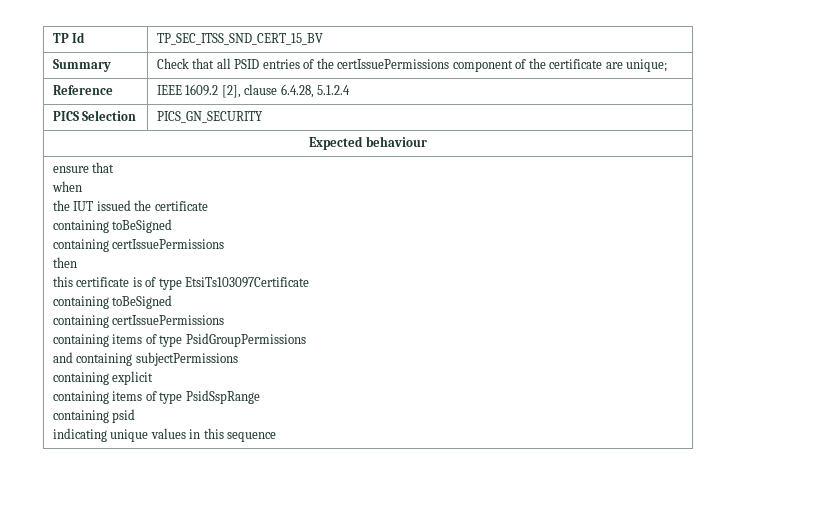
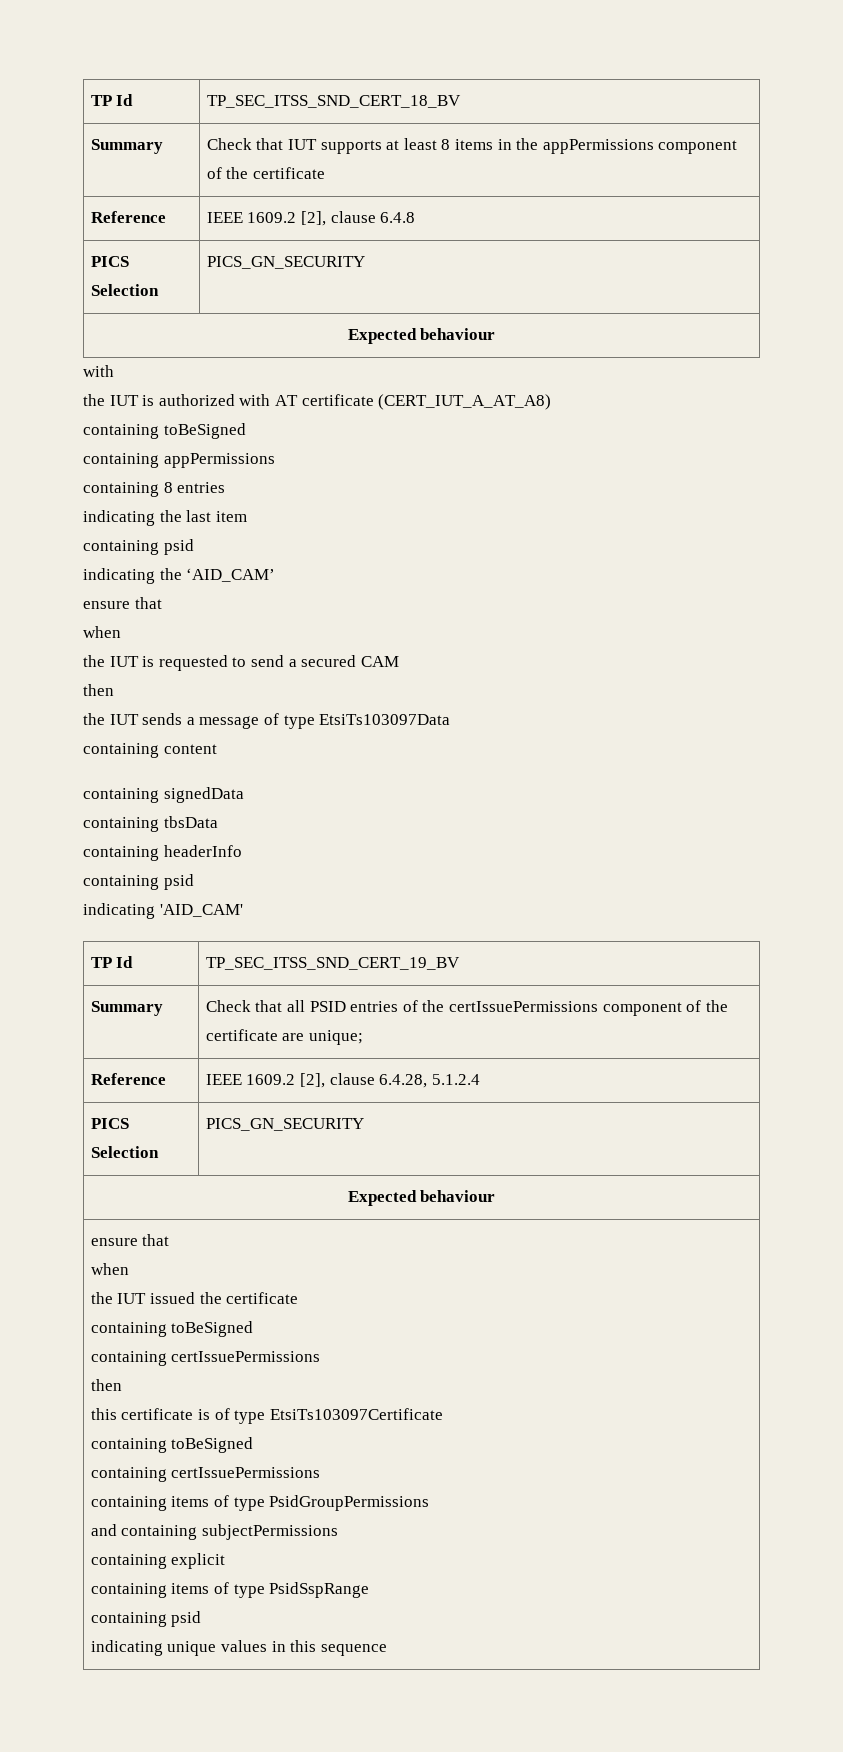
[52,32,86,43] [156,33,323,45] TP Id | TP_SEC_ITSS_SND_CERT_15_BV -> [90,94,134,106] [206,95,461,108] [90,139,163,154] [206,138,738,154] [206,167,326,179] [90,211,166,223] [206,211,416,226] [90,256,129,267] [90,284,159,296] [206,256,365,269] [347,328,496,344] [83,365,114,377] [83,394,552,410] [83,423,246,439] [83,453,275,468] [83,482,226,497] [83,510,247,526] [83,539,194,555] [83,568,276,584] [83,597,162,609] [83,626,121,638] [83,655,399,671] [83,684,114,696] [83,713,451,729] [83,743,217,758] [83,787,244,803] [83,816,218,832] [83,845,242,861] [83,874,194,890] [83,903,243,919] [90,956,134,968] [205,957,460,970] TP Id | TP_SEC_ITSS_SND_CERT_18_BV // Summary | Check that IUT supports at least 8 items in the appPermissions component of the certificate // Reference | IEEE 1609.2 [2], clause 6.4.8 // PICS Selection | PICS_GN_SECURITY // Expected behaviour // with // the IUT is authorized with AT certificate (CERT_IUT_A_AT_A8) // containing toBeSigned // containing appPermissions // containing 8 entries // indicating the last item // containing psid // indicating the ‘AID_CAM’ // ensure that // when // the IUT is requested to send a secured CAM // then // the IUT sends a message of type EtsiTs103097Data // containing content // containing signedData // containing tbsData // containing headerInfo // containing psid // indicating 'AID_CAM' // TP Id | TP_SEC_ITSS_SND_CERT_19_BV

